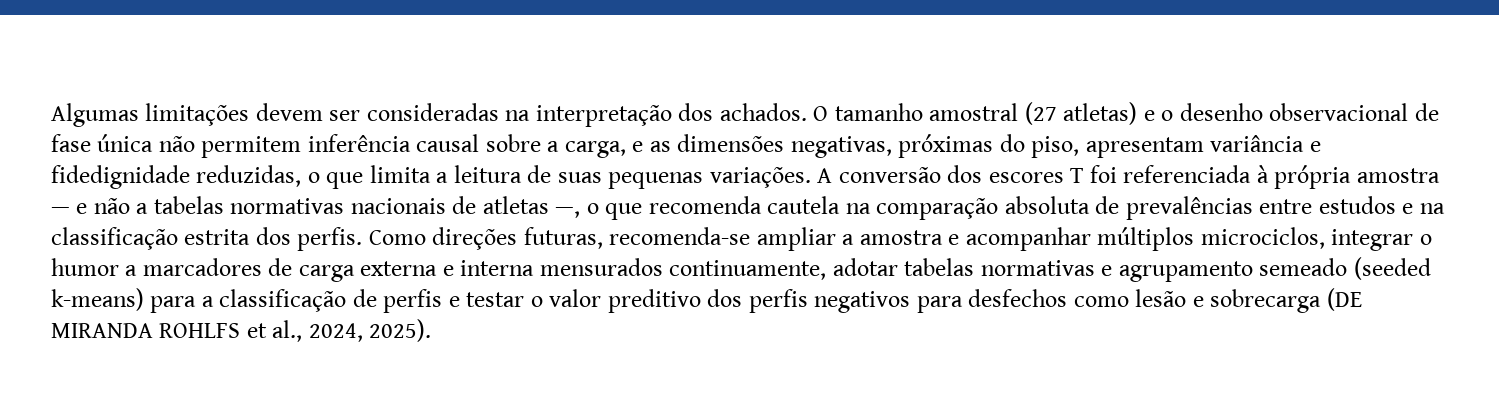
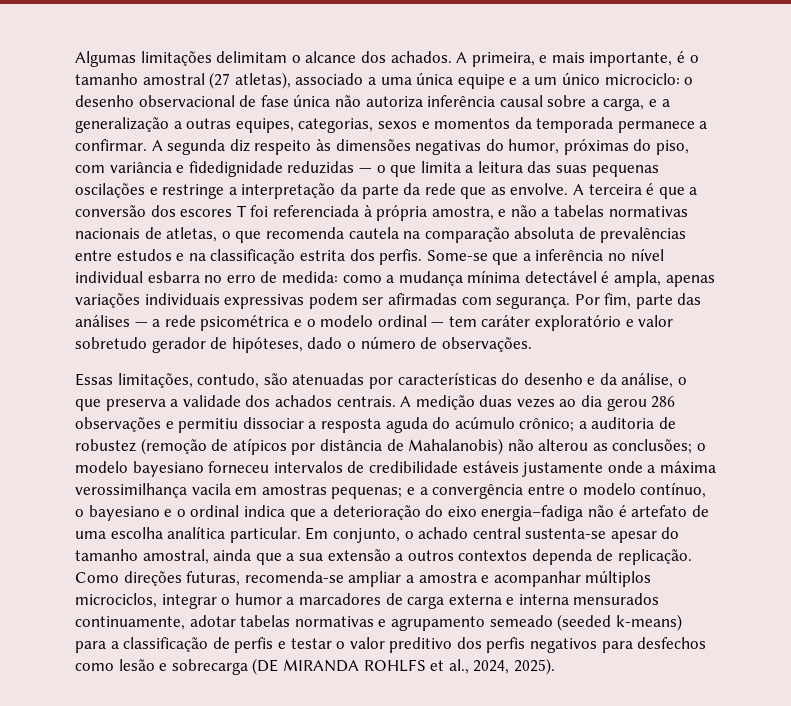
[255,102,1155,127] devem ser consideradas na interpretação dos achados. O tamanho amostral (27 atletas) e -> [216,51,699,67] [75,72,680,89] delimitam o alcance dos achados. A primeira, e mais importante, é o tamanho amostral (27 atletas), associado a uma única equipe e a um único microciclo:
[201,136,302,158] permitem -> [365,96,423,108] autoriza
[649,134,892,158] as dimensões negativas, -> [661,99,670,107] [75,117,708,133] [75,139,560,155] a generalização a outras equipes, categorias, sexos e momentos da temporada permanece a confirmar. A segunda diz respeito às dimensões negativas do humor,
[1085,137,1204,158] apresentam -> [75,165,105,173] com
[196,165,302,187] reduzidas, -> [287,161,372,174] reduzidas —
[527,165,552,183] de -> [527,161,552,173] das
[709,167,833,188] variações. A -> [75,183,698,199] oscilações e restringe a interpretação da parte da rede que as envolve. A terceira é que a
[1356,168,1440,183] [51,207,70,214] amostra — -> [431,206,494,220] amostra,
[482,196,581,218] atletas —, -> [166,227,218,242] atletas,
(363, 239) none -> [426,248,664,265] [75,270,715,287] [75,293,702,309] [75,315,674,331] [75,336,532,353] [75,372,688,389] [75,395,676,411] [75,416,677,433] [75,438,707,455] [75,461,716,477] [75,482,707,499] [75,505,709,521] [75,526,680,543] [75,549,693,565] Some-se que a inferência no nível individual esbarra no erro de medida: como a mudança mínima detectável é ampla, apenas variações individuais expressivas podem ser afirmadas com segurança. Por fim, parte das análises — a rede psicométrica e o modelo ordinal — tem caráter exploratório e valor sobretudo gerador de hipóteses, dado o número de observações. // Essas limitações, contudo, são atenuadas por características do desenho e da análise, o que preserva a validade dos achados centrais. A medição duas vezes ao dia gerou 286 observações e permitiu dissociar a resposta aguda do acúmulo crônico; a auditoria de robustez (remoção de atípicos por distância de Mahalanobis) não alterou as conclusões; o modelo bayesiano forneceu intervalos de credibilidade estáveis justamente onde a máxima verossimilhança vacila em amostras pequenas; e a convergência entre o modelo contínuo, o bayesiano e o ordinal indica que a deterioração do eixo energia–fadiga não é artefato de uma escolha analítica particular. Em conjunto, o achado central sustenta-se apesar do tamanho amostral, ainda que a sua extensão a outros contextos dependa de replicação.

